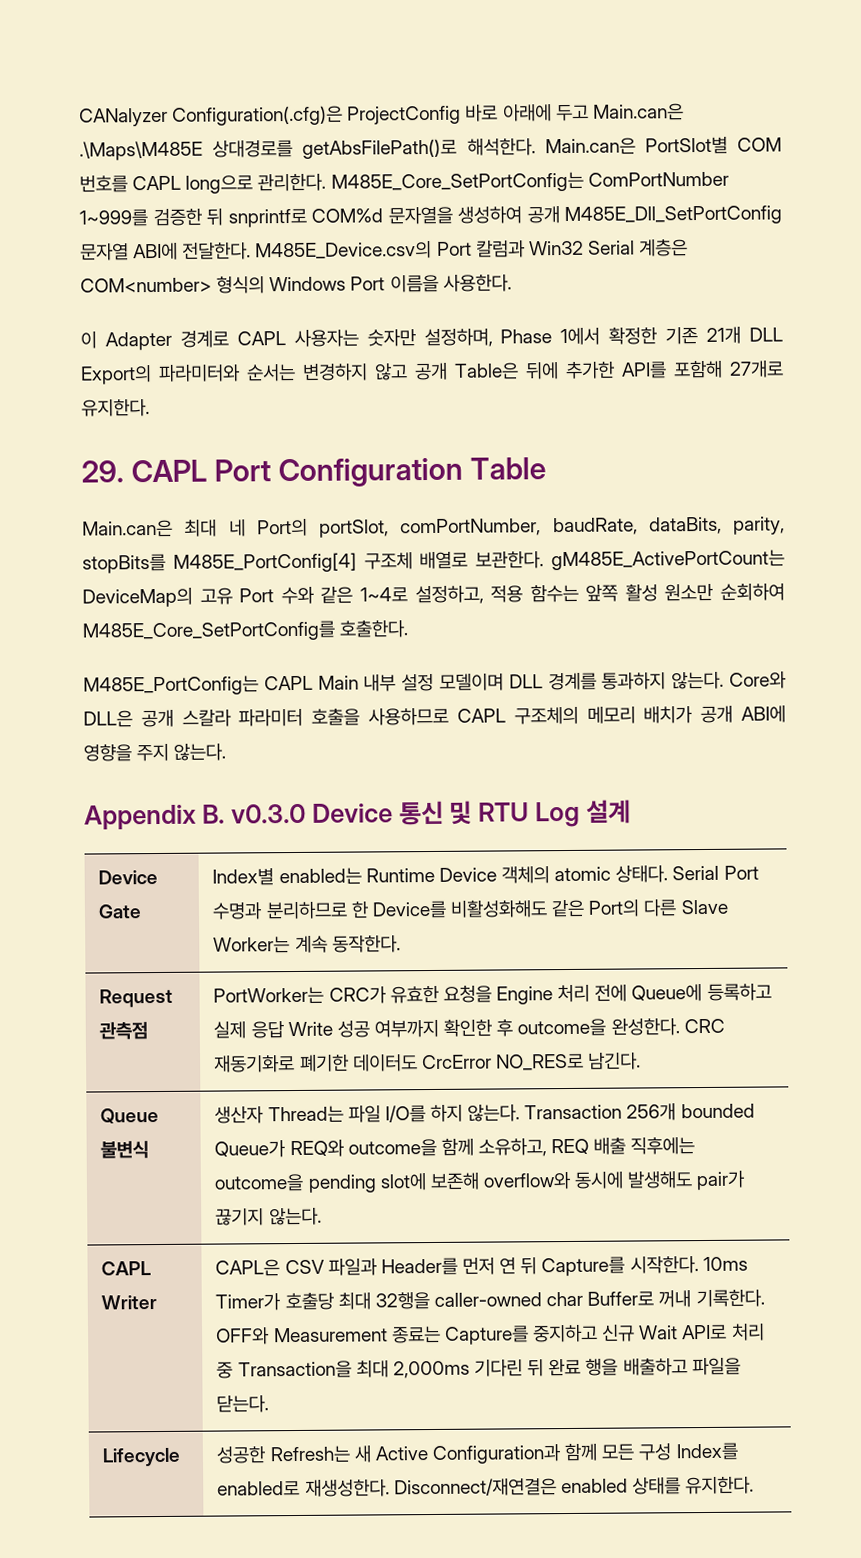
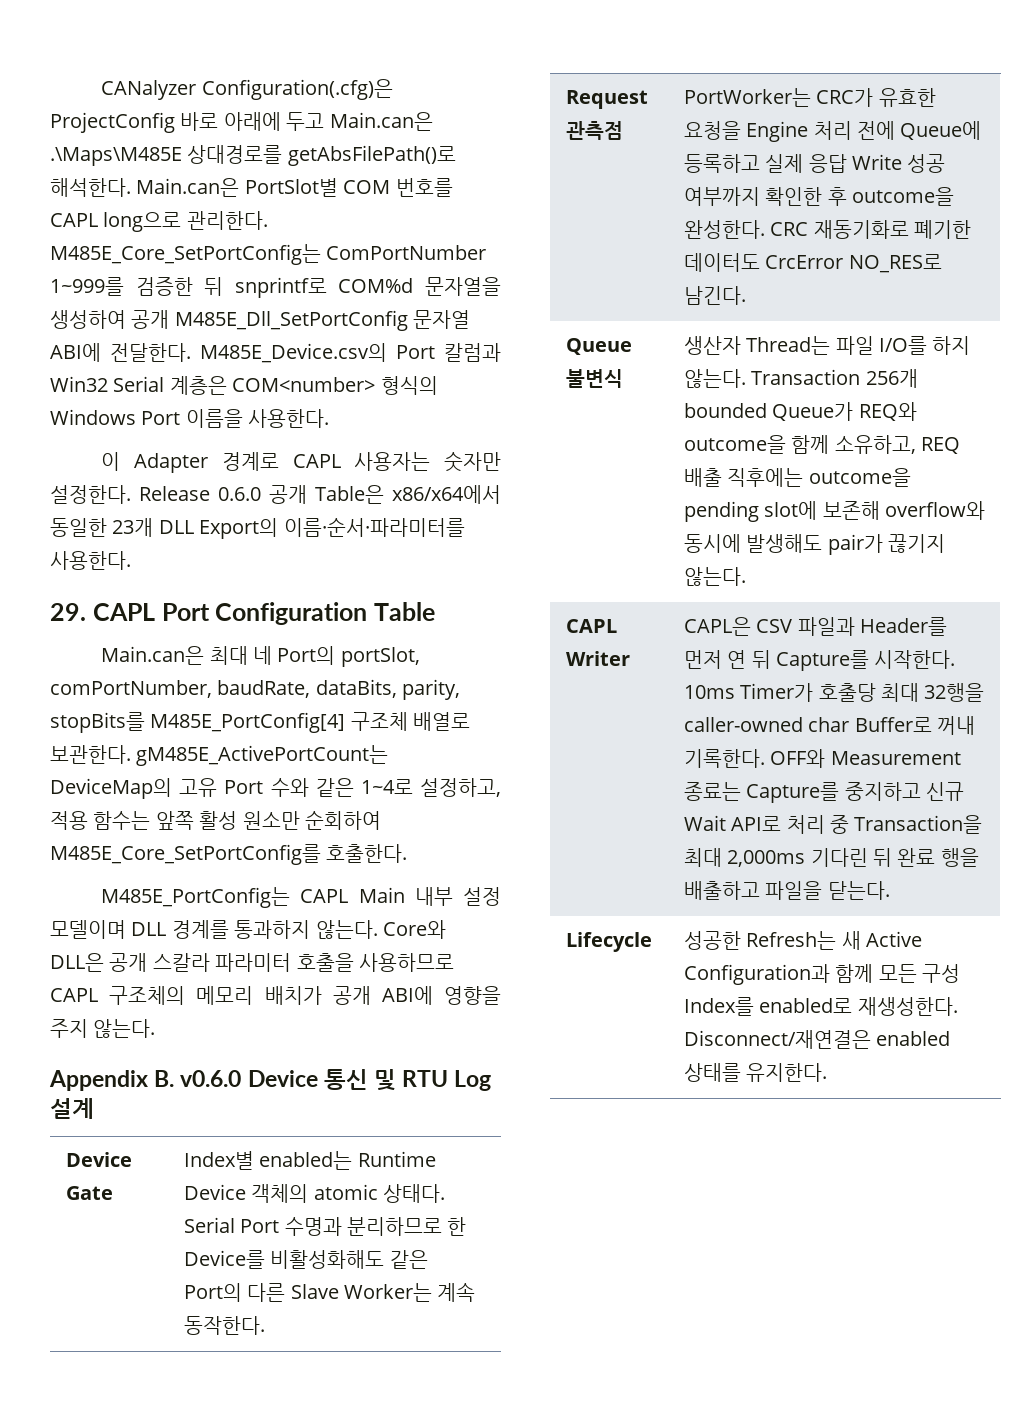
[423,326,783,348] [80,359,784,385] [81,399,150,417] 설정하며, Phase 1에서 확정한 기존 21개 DLL Export의 파라미터와 순서는 변경하지 않고 공개 Table은 뒤에 추가한 API를 포함해 27개로 유지한다. -> [50,485,502,504] [50,517,465,539] [50,551,131,570] 설정한다. Release 0.6.0 공개 Table은 x86/x64에서 동일한 23개 DLL Export의 이름·순서·파라미터를 사용한다.
[230,803,306,824] v0.3.0 -> [180,1070,242,1087] v0.6.0

